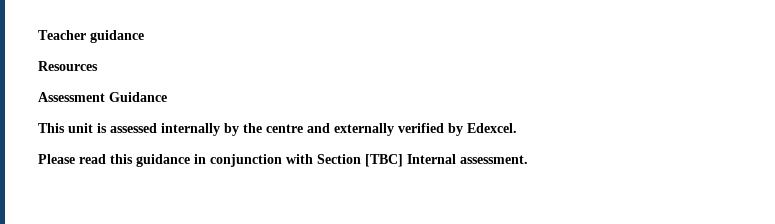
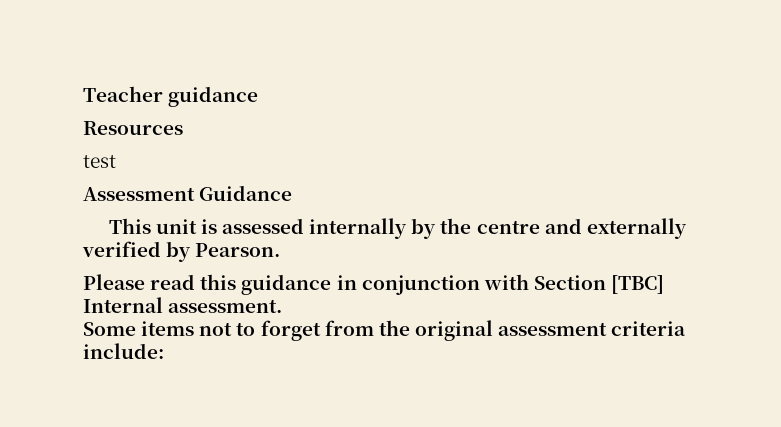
(98, 66) none -> [83,155,116,168] // test
[467,123,517,133] Edexcel. -> [195,243,281,257] Pearson.
(528, 159) none -> [83,320,687,341] [83,343,164,359] // Some items not to forget from the original assessment criteria include:

